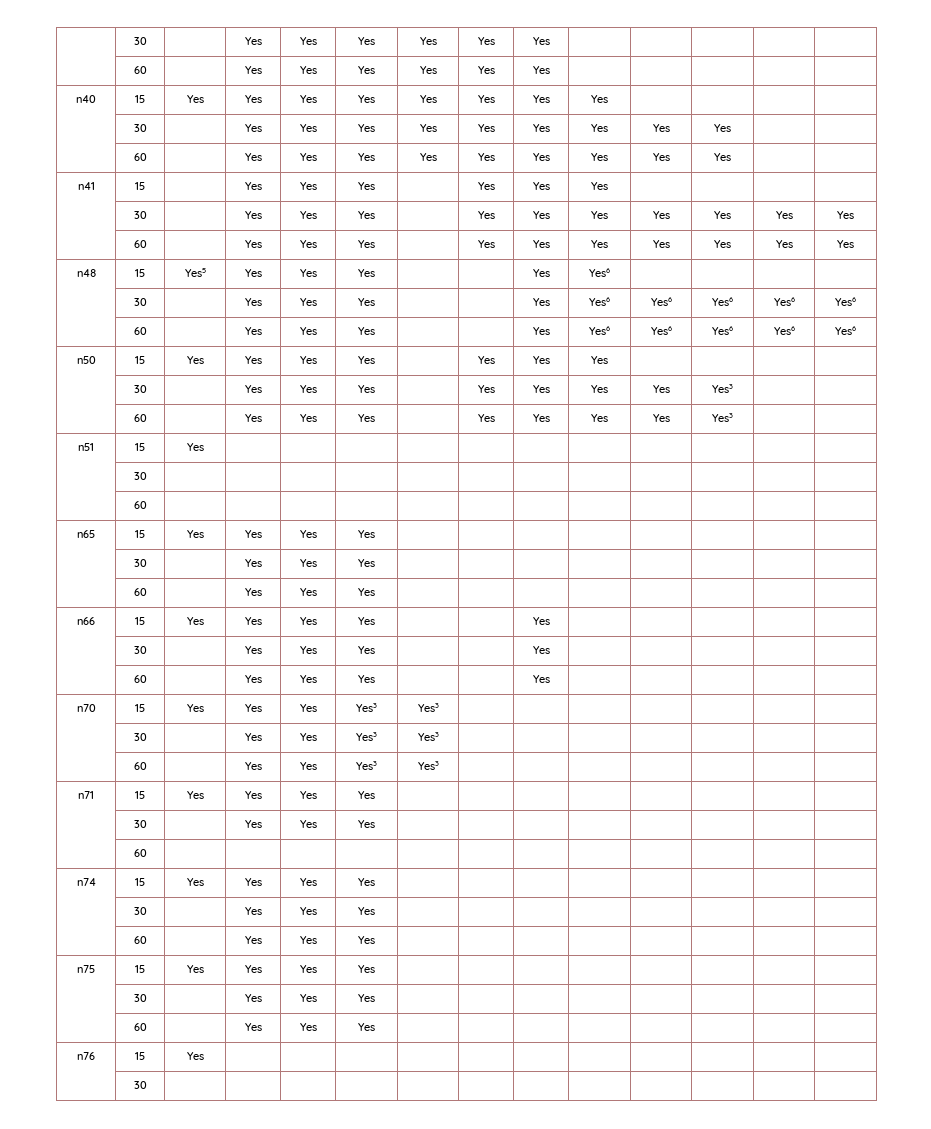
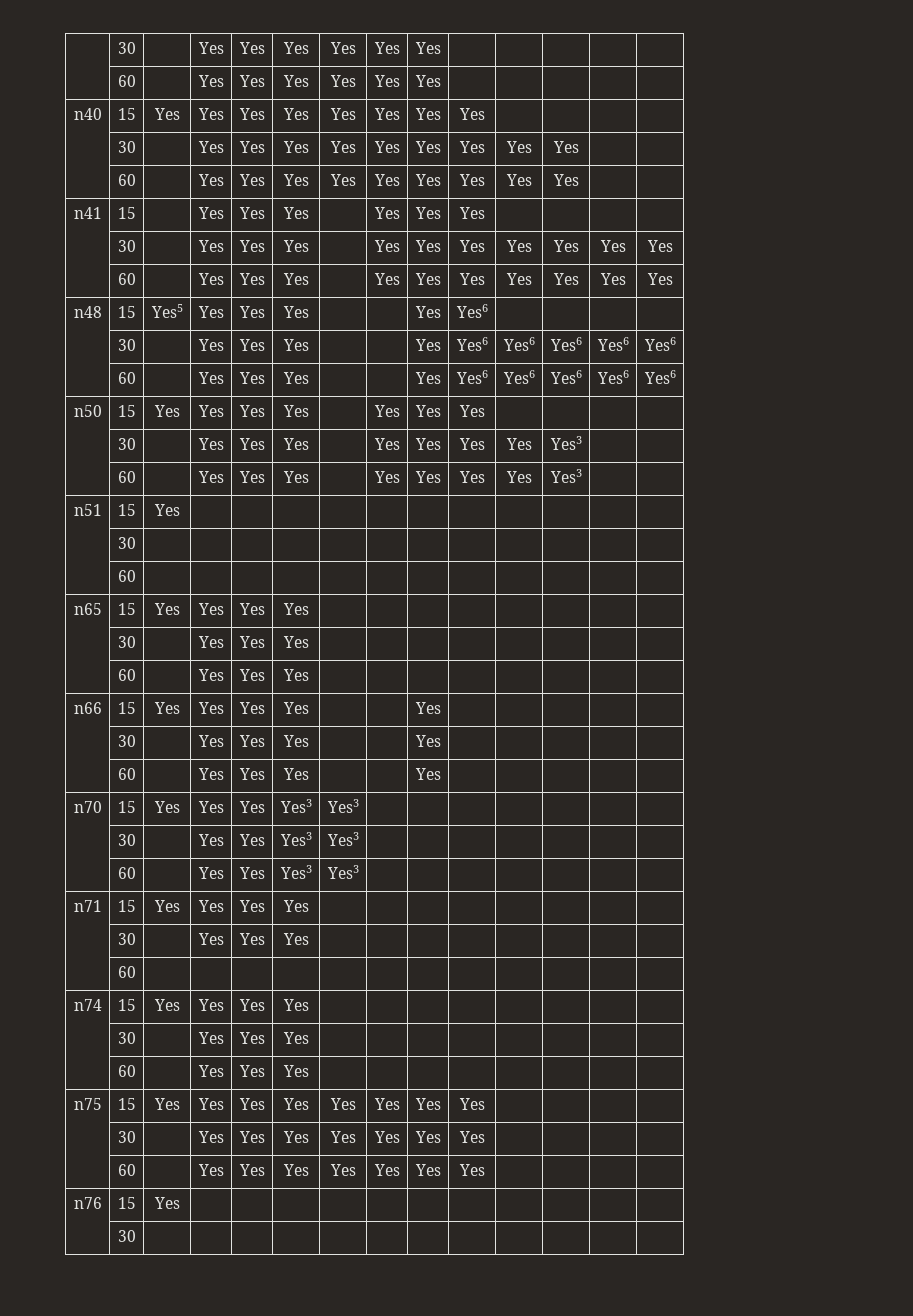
[133,994,147,1002] [244,994,262,1002] [299,994,317,1002] [358,994,375,1002] [133,1023,147,1031] [244,1023,262,1031] [299,1023,317,1031] [358,1023,375,1031] | | | | | | | // | 30 | | Yes | Yes | Yes | | | | | | | | // | 60 | | Yes | Yes | Yes | | | | -> [329,1098,356,1110] [373,1098,400,1110] [414,1098,441,1110] [458,1098,485,1110] [117,1131,136,1143] [197,1131,224,1143] [238,1131,265,1143] [282,1131,309,1143] [329,1131,356,1143] [373,1131,400,1143] [414,1131,441,1143] [458,1131,485,1143] [117,1164,136,1176] [197,1164,224,1176] [238,1164,265,1176] [282,1164,309,1176] [329,1164,356,1176] [373,1164,400,1176] [414,1164,441,1176] [458,1164,485,1176] Yes | Yes | Yes | Yes | | | | // | 30 | | Yes | Yes | Yes | Yes | Yes | Yes | Yes | | | | // | 60 | | Yes | Yes | Yes | Yes | Yes | Yes | Yes

